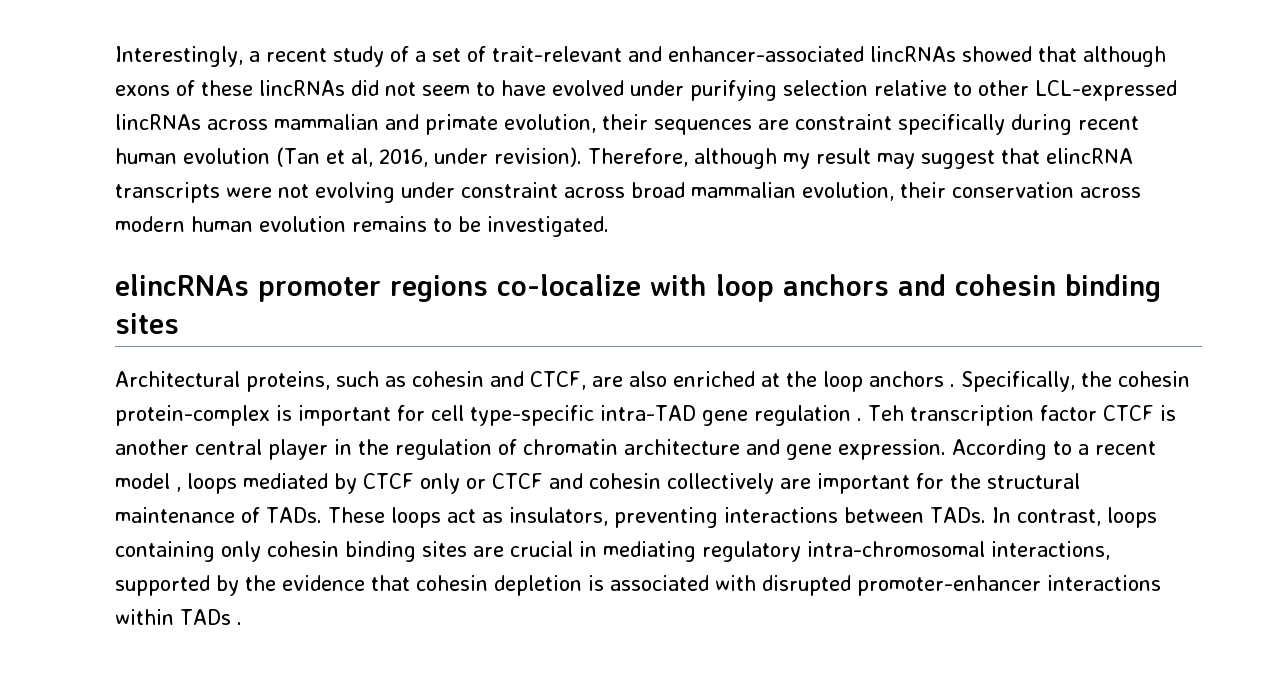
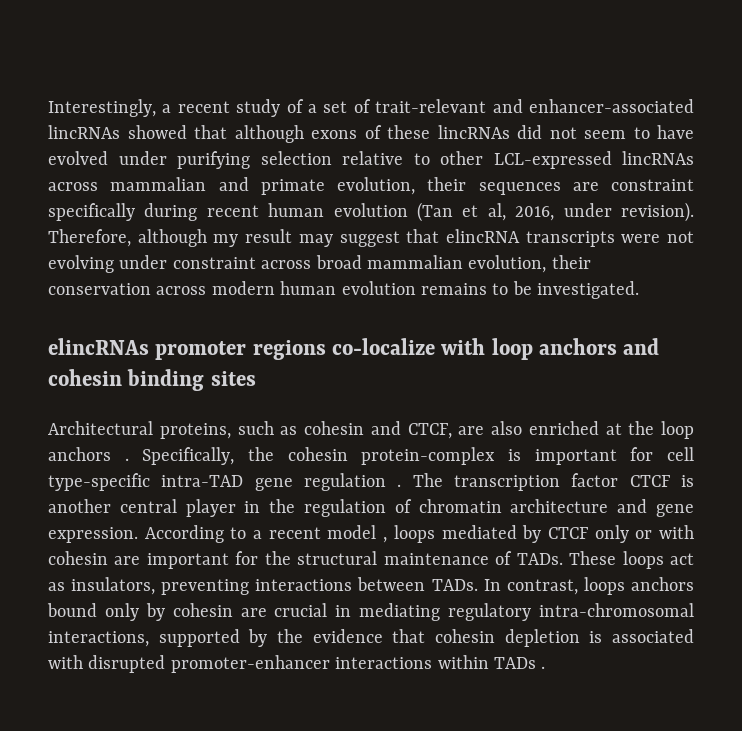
[867,405,904,421] Teh -> [412,473,443,487] The
[492,473,774,494] CTCF and cohesin collectively -> [659,525,694,539] [48,551,108,565] with cohesin
[115,541,467,562] containing only cohesin binding sites -> [630,577,694,591] [47,603,233,621] anchors bound only by cohesin

